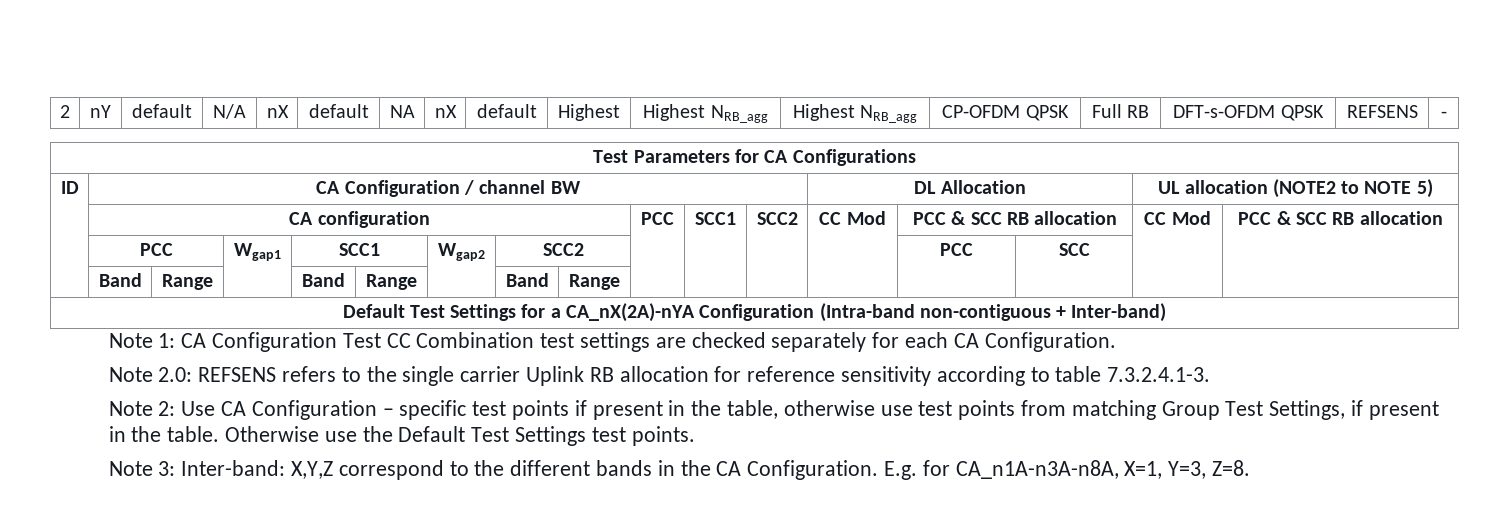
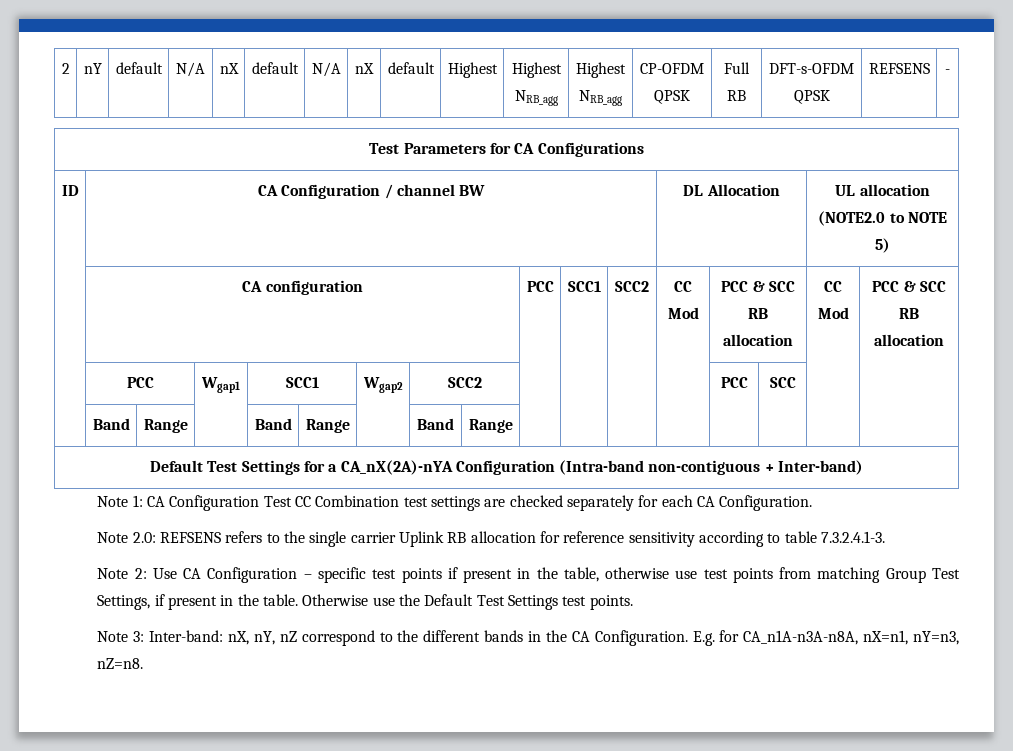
[389,105,415,118] NA -> [311,62,341,77] N/A
[1272,179,1336,198] (NOTE2 -> [818,211,886,226] (NOTE2.0
[290,461,333,479] X,Y,Z -> [228,631,297,645] nX, nY, nZ
[1124,460,1251,479] X=1, Y=3, Z=8. -> [863,630,959,645] [97,658,144,669] nX=n1, nY=n3, nZ=n8.

